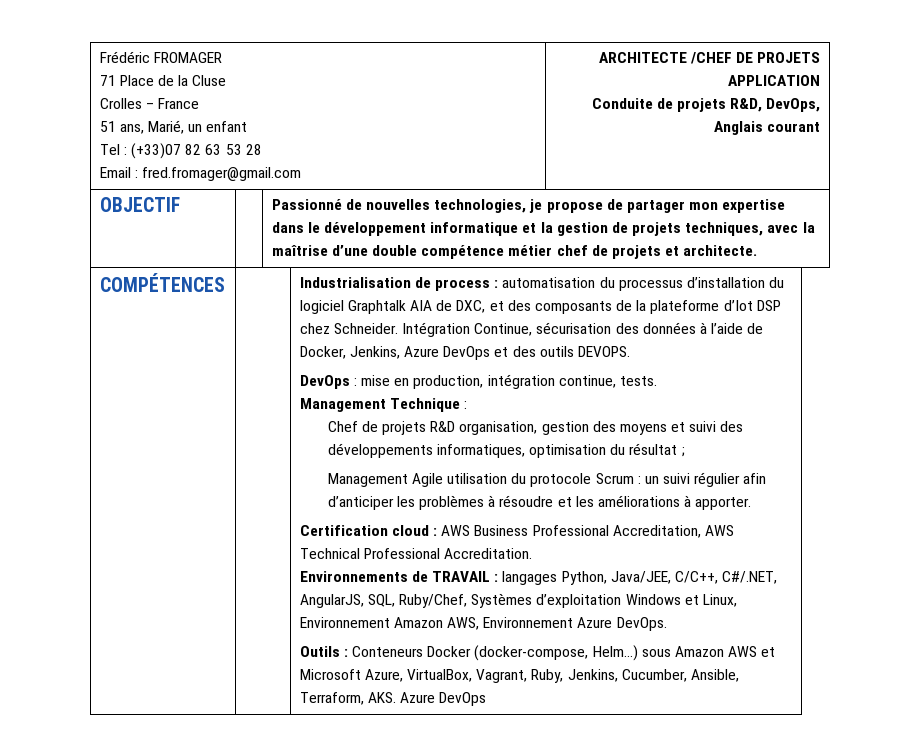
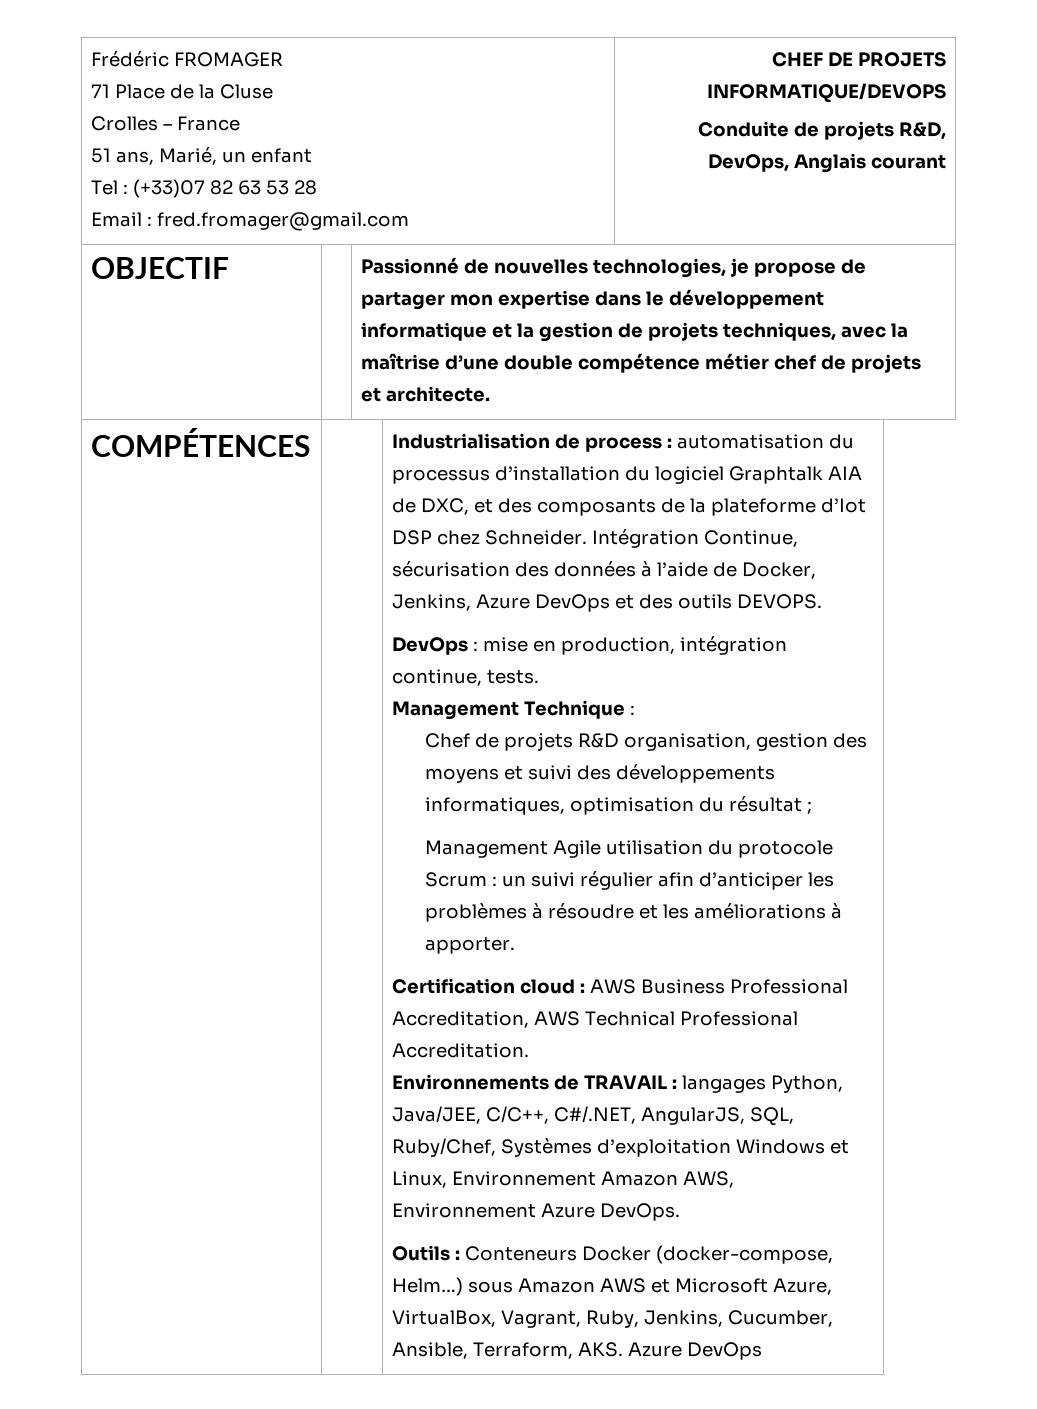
[598,52,733,64] ARCHITECTE /CHEF -> [771,52,823,67] CHEF
[728,75,821,86] APPLICATION -> [706,83,946,103] INFORMATIQUE/DEVOPS

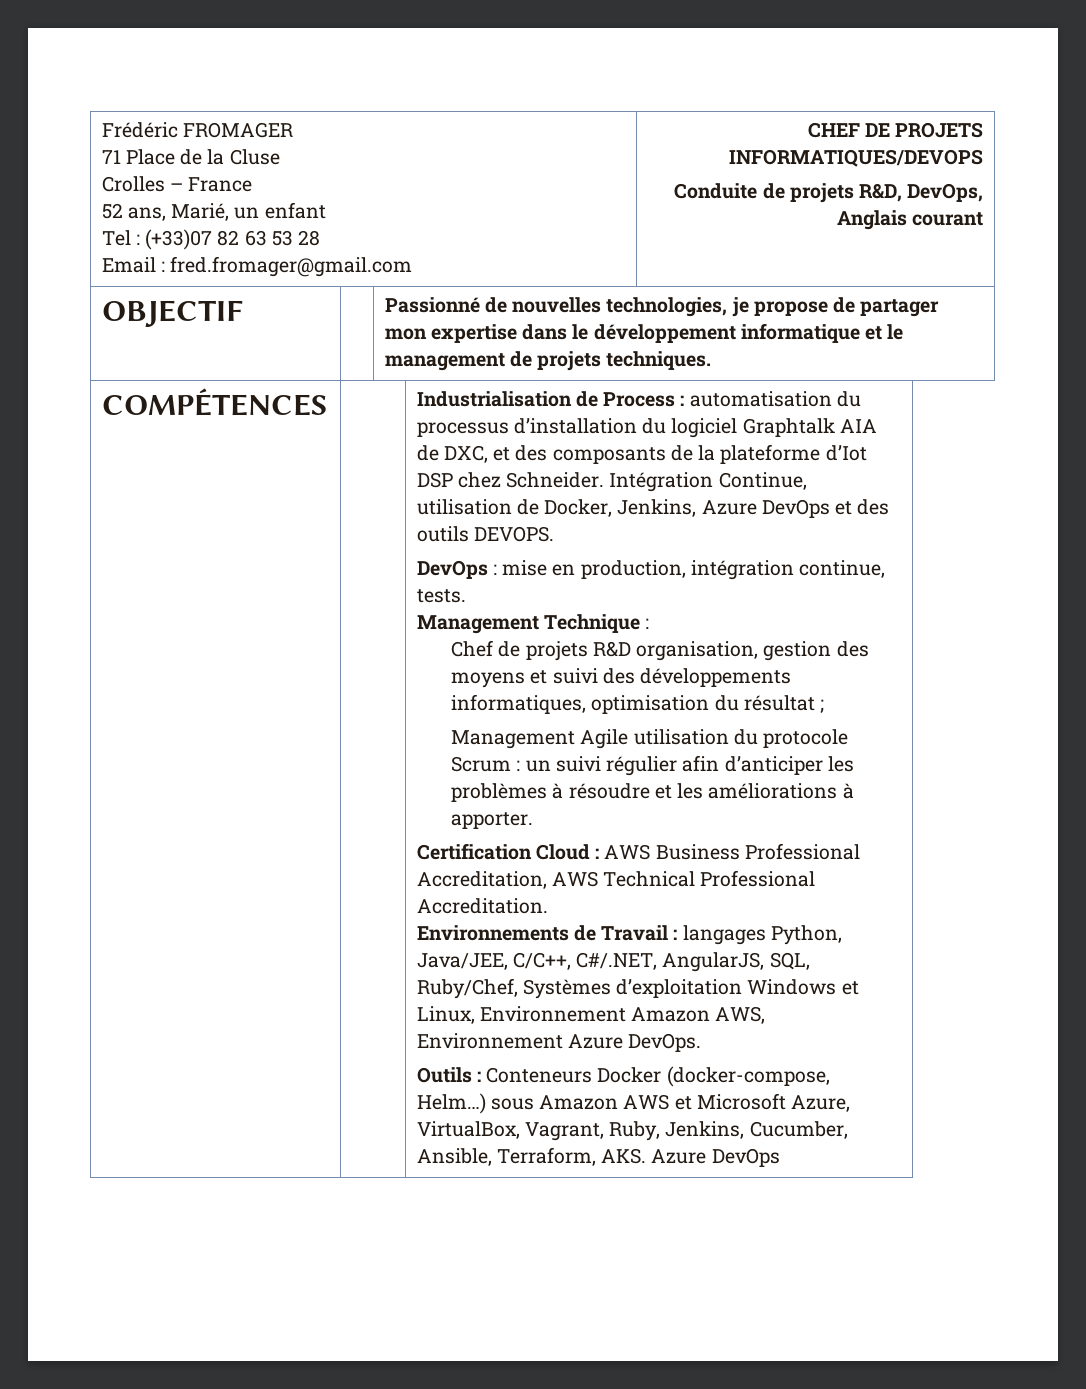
[91,148,112,163] 51 -> [101,203,123,219] 52
[706,83,946,103] INFORMATIQUE/DEVOPS -> [729,149,984,167] INFORMATIQUES/DEVOPS
[517,322,909,342] [361,353,922,373] [361,386,491,402] la gestion de projets techniques, avec la maîtrise d’une double compétence métier chef de projets et architecte. -> [887,324,904,340] [384,351,712,371] le management de projets techniques.
[585,437,663,452] process -> [603,392,676,407] Process
[392,561,709,577] sécurisation des données à l’aide -> [416,499,512,515] utilisation
[520,979,576,994] cloud -> [535,844,590,860] Cloud
[584,1075,668,1089] TRAVAIL -> [601,925,669,941] Travail

